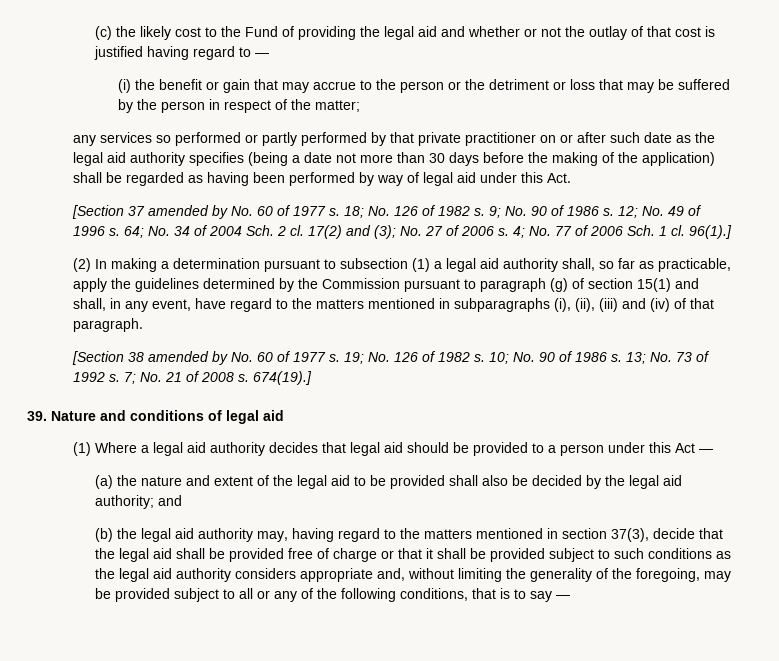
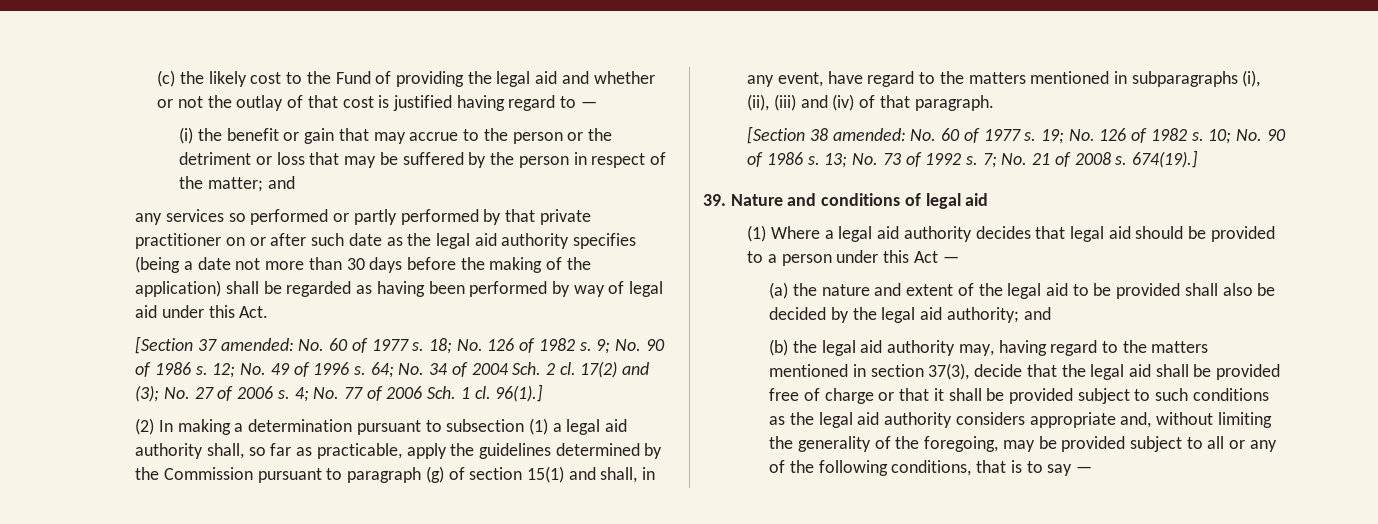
(361, 106) none -> [267,176,295,189] and
[147,205,228,219] amended by -> [220,338,294,351] amended:
[147,351,228,365] amended by -> [832,128,906,141] amended:

